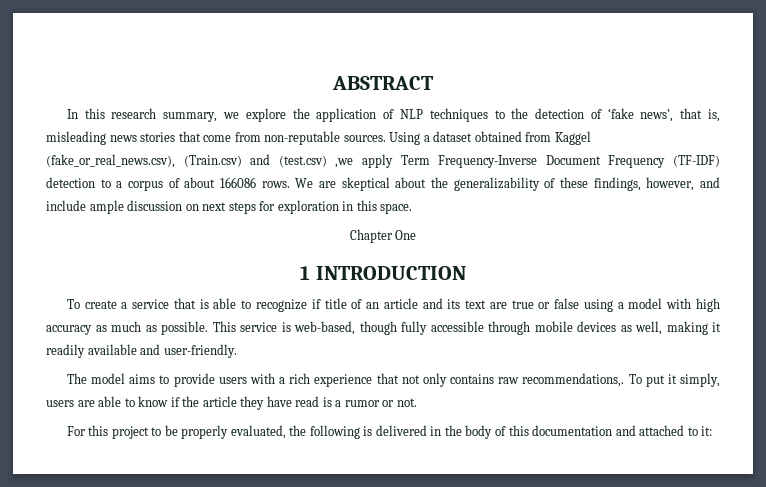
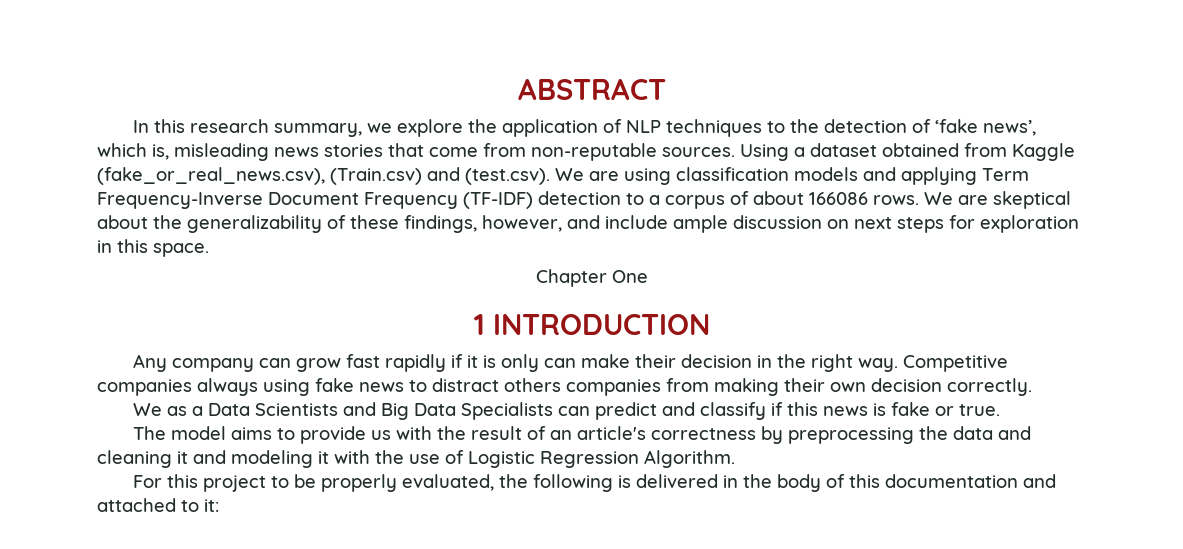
[680,108,703,119] that -> [97,143,147,157] which
[554,131,591,145] Kaggel -> [1012,143,1075,161] Kaggle
[278,154,393,168] (test.csv) ,we apply -> [465,167,977,185] (test.csv). We are using classification models and applying
[66,298,720,312] [46,321,721,335] [46,344,237,358] To create a service that is able to recognize if title of an article and its text are true or false using a model with high accuracy as much as possible. This service is web-based, though fully accessible through mobile devices as well, making it readily available and user-friendly. -> [132,354,1008,372] [97,378,1032,396] [132,402,1000,420] Any company can grow fast rapidly if it is only can make their decision in the right way. Competitive companies always using fake news to distract others companies from making their own decision correctly. // We as a Data Scientists and Big Data Specialists can predict and classify if this news is fake or true.
[218,373,720,387] [46,396,417,410] users with a rich experience that not only contains raw recommendations,. To put it simply, users are able to know if the article they have read is a rumor or not. -> [370,426,1031,444] [97,450,735,468] us with the result of an article's correctness by preprocessing the data and cleaning it and modeling it with the use of Logistic Regression Algorithm.

